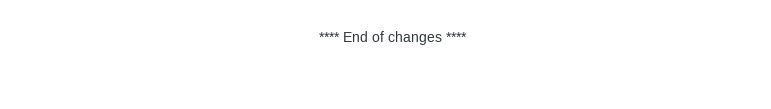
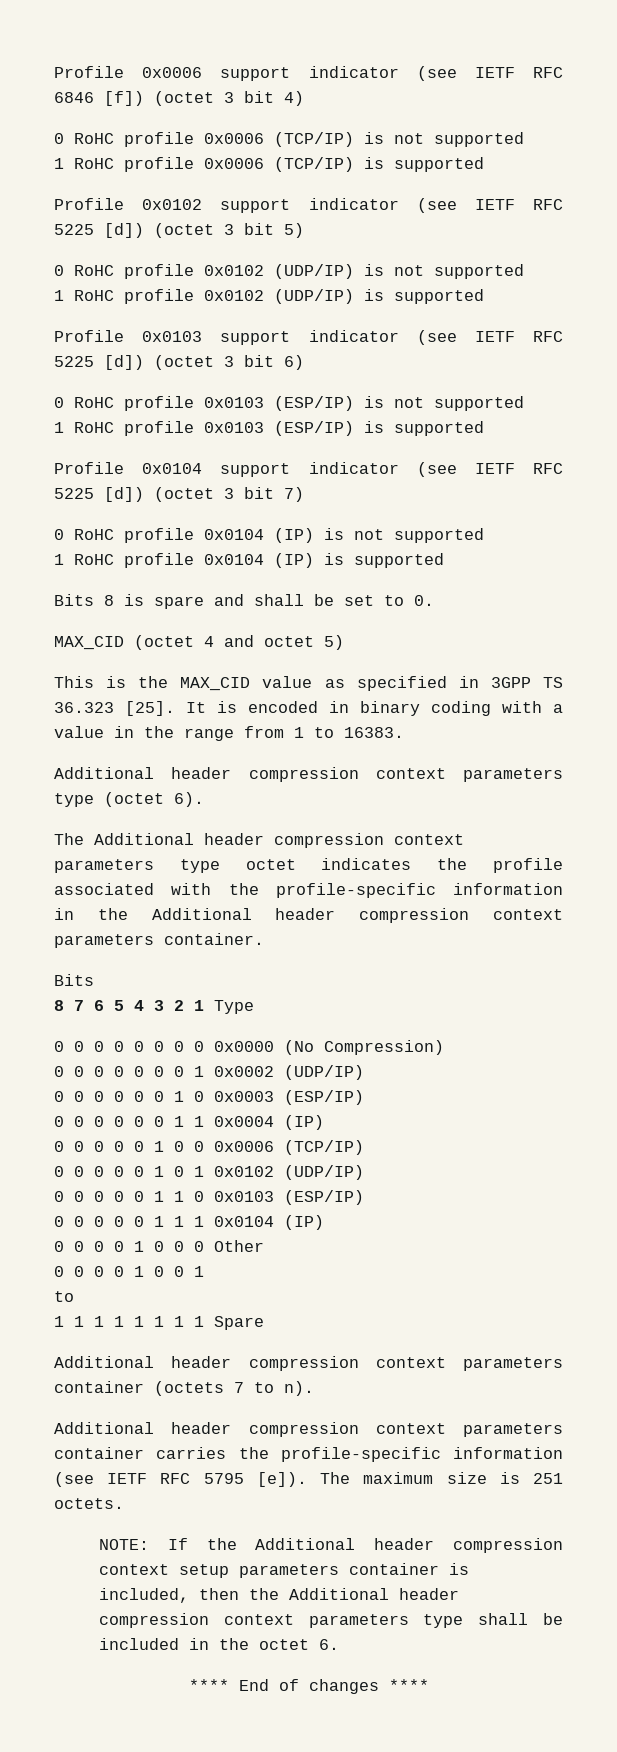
(318, 37) none -> [54,66,563,81] [54,91,304,106] [54,132,524,147] [54,157,484,172] [54,198,563,213] [54,223,304,238] [54,264,524,279] [54,289,484,304] [54,330,563,345] [54,355,304,370] [54,396,524,411] [54,421,484,436] [54,462,563,477] [54,487,304,502] [54,528,484,543] [54,553,444,568] [54,594,434,609] [54,635,344,650] [54,676,563,691] [54,701,563,716] [54,726,404,741] [54,767,563,782] [54,792,204,807] [54,833,464,848] [54,858,563,873] [54,883,563,898] [54,908,563,923] [54,933,264,948] [54,974,94,986] [54,1000,254,1014] [54,1040,444,1055] [54,1065,364,1080] [54,1090,364,1105] [54,1115,324,1130] [54,1140,364,1155] [54,1165,364,1180] [54,1190,364,1205] [54,1215,324,1230] [54,1240,264,1252] [54,1266,204,1277] [54,1291,74,1302] [54,1316,264,1330] [54,1356,563,1371] [54,1381,314,1396] [54,1422,563,1437] [54,1447,563,1462] [54,1472,563,1487] [54,1498,124,1509] [99,1538,563,1553] [99,1563,470,1578] [99,1588,460,1603] [99,1613,563,1628] [99,1638,340,1650] Profile 0x0006 support indicator (see IETF RFC 6846 [f]) (octet 3 bit 4) // 0 RoHC profile 0x0006 (TCP/IP) is not supported // 1 RoHC profile 0x0006 (TCP/IP) is supported // Profile 0x0102 support indicator (see IETF RFC 5225 [d]) (octet 3 bit 5) // 0 RoHC profile 0x0102 (UDP/IP) is not supported // 1 RoHC profile 0x0102 (UDP/IP) is supported // Profile 0x0103 support indicator (see IETF RFC 5225 [d]) (octet 3 bit 6) // 0 RoHC profile 0x0103 (ESP/IP) is not supported // 1 RoHC profile 0x0103 (ESP/IP) is supported // Profile 0x0104 support indicator (see IETF RFC 5225 [d]) (octet 3 bit 7) // 0 RoHC profile 0x0104 (IP) is not supported // 1 RoHC profile 0x0104 (IP) is supported // Bits 8 is spare and shall be set to 0. // MAX_CID (octet 4 and octet 5) // This is the MAX_CID value as specified in 3GPP TS 36.323 [25]. It is encoded in binary coding with a value in the range from 1 to 16383. // Additional header compression context parameters type (octet 6). // The Additional header compression context parameters type octet indicates the profile associated with the profile-specific information in the Additional header compression context parameters container. // Bits // 8 7 6 5 4 3 2 1 Type // 0 0 0 0 0 0 0 0 0x0000 (No Compression) // 0 0 0 0 0 0 0 1 0x0002 (UDP/IP) // 0 0 0 0 0 0 1 0 0x0003 (ESP/IP) // 0 0 0 0 0 0 1 1 0x0004 (IP) // 0 0 0 0 0 1 0 0 0x0006 (TCP/IP) // 0 0 0 0 0 1 0 1 0x0102 (UDP/IP) // 0 0 0 0 0 1 1 0 0x0103 (ESP/IP) // 0 0 0 0 0 1 1 1 0x0104 (IP) // 0 0 0 0 1 0 0 0 Other // 0 0 0 0 1 0 0 1 // to // 1 1 1 1 1 1 1 1 Spare // Additional header compression context parameters container (octets 7 to n). // Additional header compression context parameters container carries the profile-specific information (see IETF RFC 5795 [e]). The maximum size is 251 octets. // NOTE: If the Additional header compression context setup parameters container is included, then the Additional header compression context parameters type shall be included in the octet 6. //

